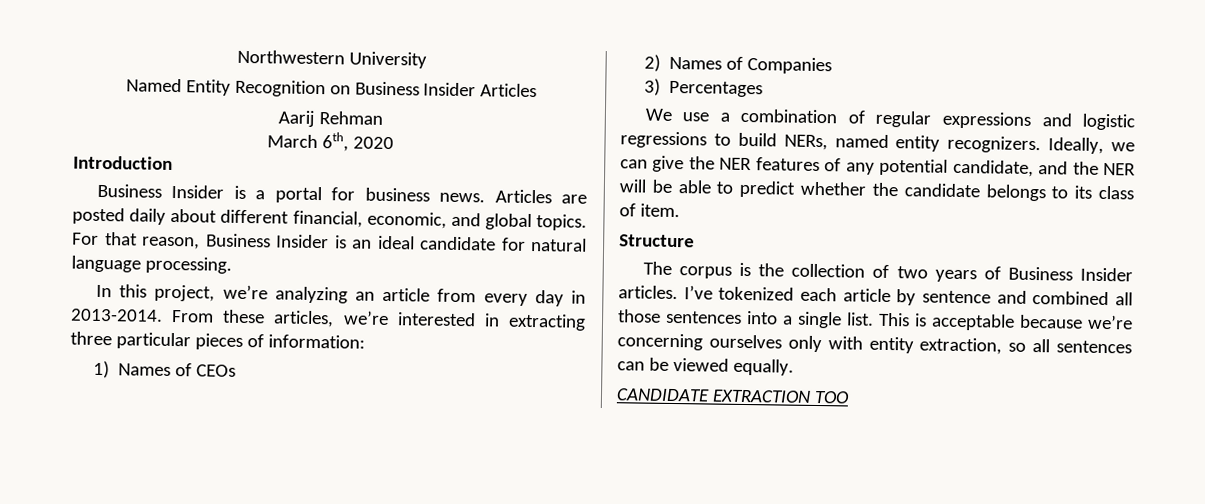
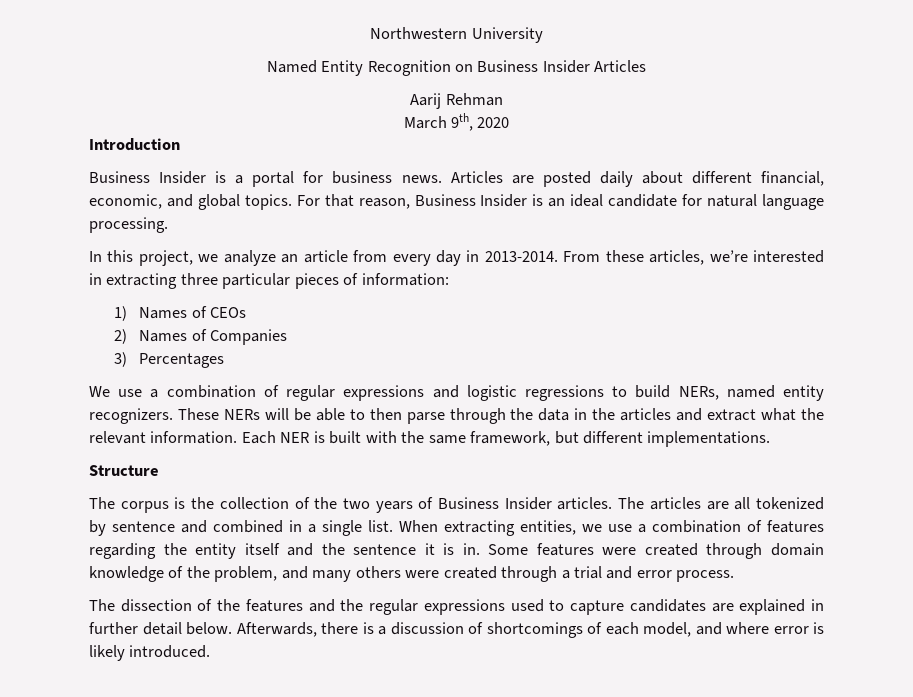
[322,132,349,152] 6th, -> [451,113,473,131] 9th,
[222,284,348,304] we’re analyzing -> [198,250,276,266] we analyze
[1048,137,1135,154] [620,155,1136,178] [619,179,1134,202] [619,203,680,218] Ideally, we can give the NER features of any potential candidate, and the NER will be able to predict whether the candidate belongs to its class of item. -> [177,408,825,424] [89,431,771,447] These NERs will be able to then parse through the data in the articles and extract what the relevant information. Each NER is built with the same framework, but different implementations.
(890, 271) none -> [314,497,338,509] the
[683,285,1133,306] [618,309,1133,331] [617,333,1132,355] [617,357,794,376] [616,388,850,404] I’ve tokenized each article by sentence and combined all those sentences into a single list. This is acceptable because we’re concerning ourselves only with entity extraction, so all sentences can be viewed equally. // CANDIDATE EXTRACTION TOO -> [618,497,825,510] [89,520,824,536] [89,543,824,559] [89,566,735,582] [89,599,825,615] [89,622,824,638] [89,645,211,661] The articles are all tokenized by sentence and combined in a single list. When extracting entities, we use a combination of features regarding the entity itself and the sentence it is in. Some features were created through domain knowledge of the problem, and many others were created through a trial and error process. // The dissection of the features and the regular expressions used to capture candidates are explained in further detail below. Afterwards, there is a discussion of shortcomings of each model, and where error is likely introduced.

